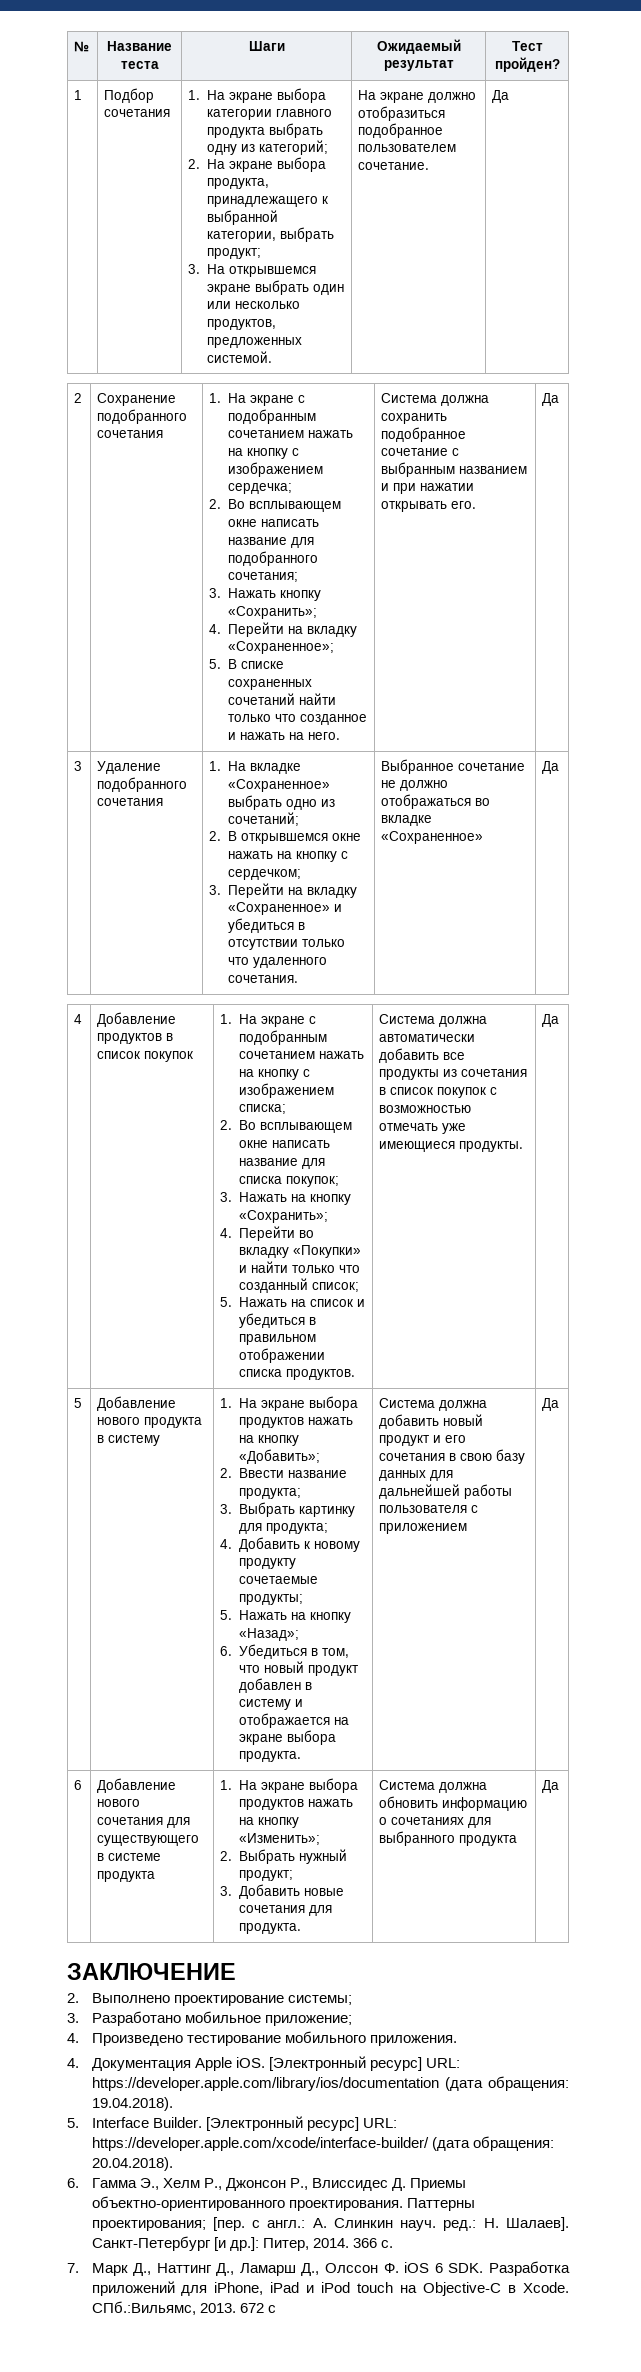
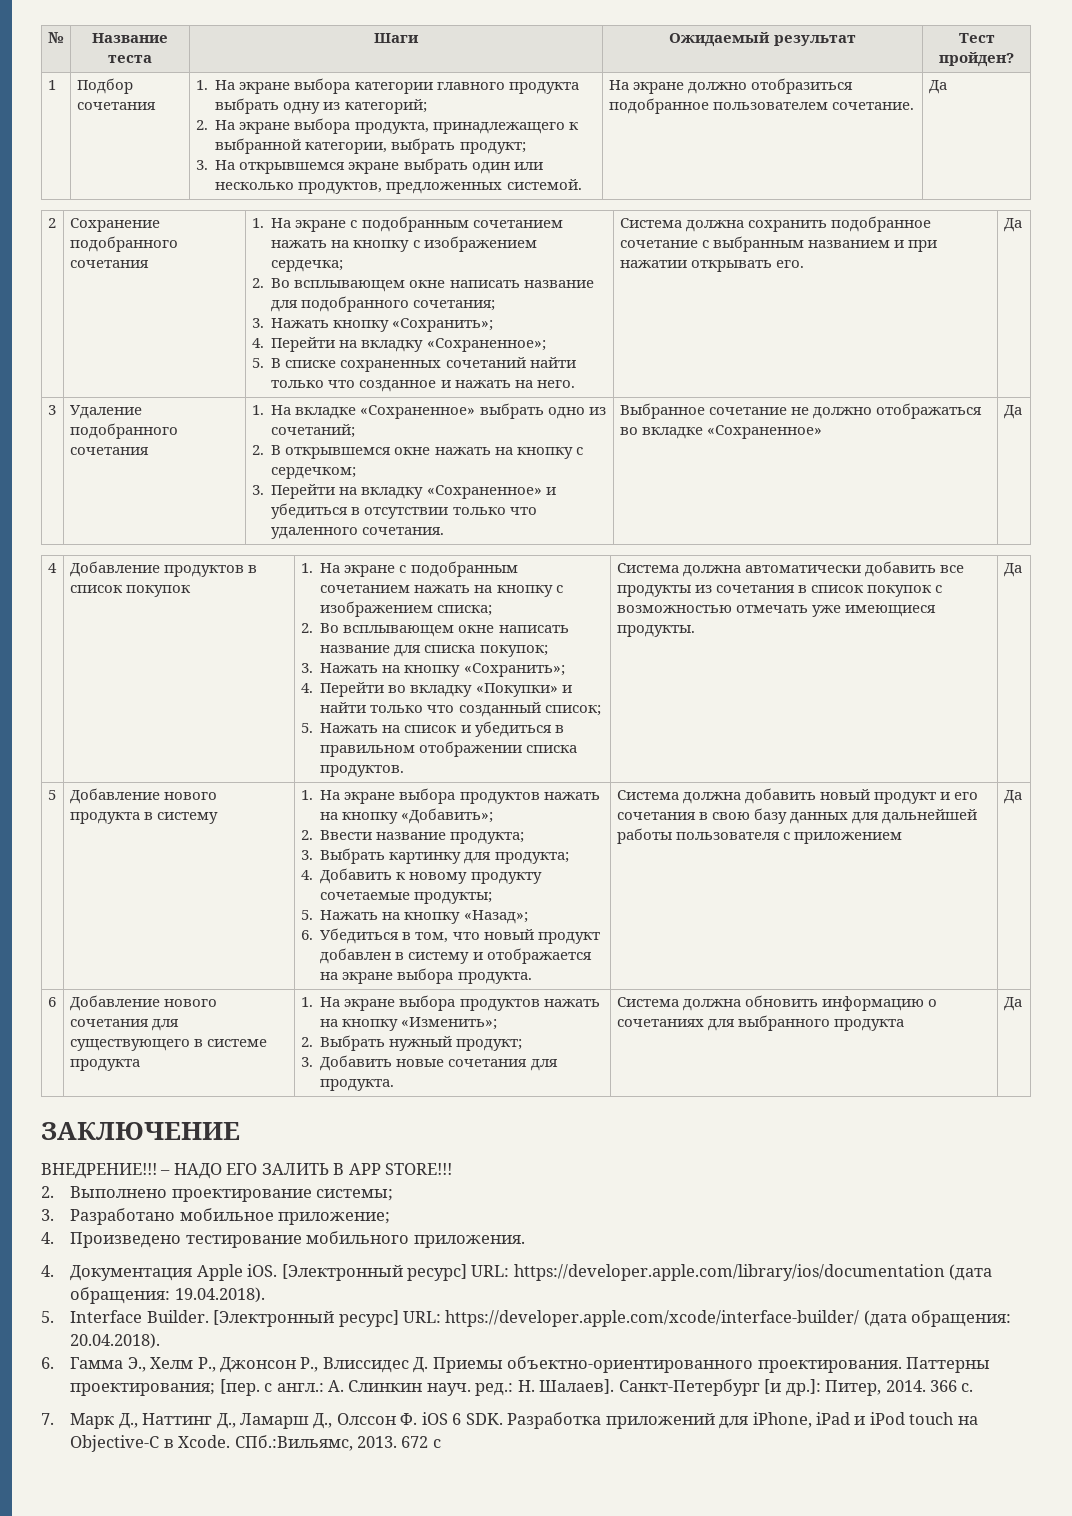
(236, 1971) none -> [41,1163,453,1179] // ВНЕДРЕНИЕ!!! – НАДО ЕГО ЗАЛИТЬ В APP STORE!!!

